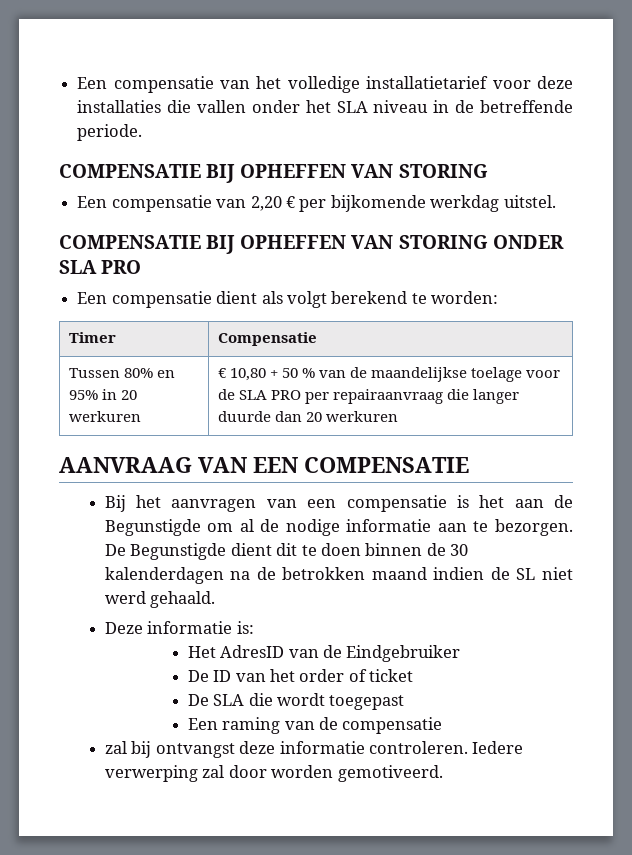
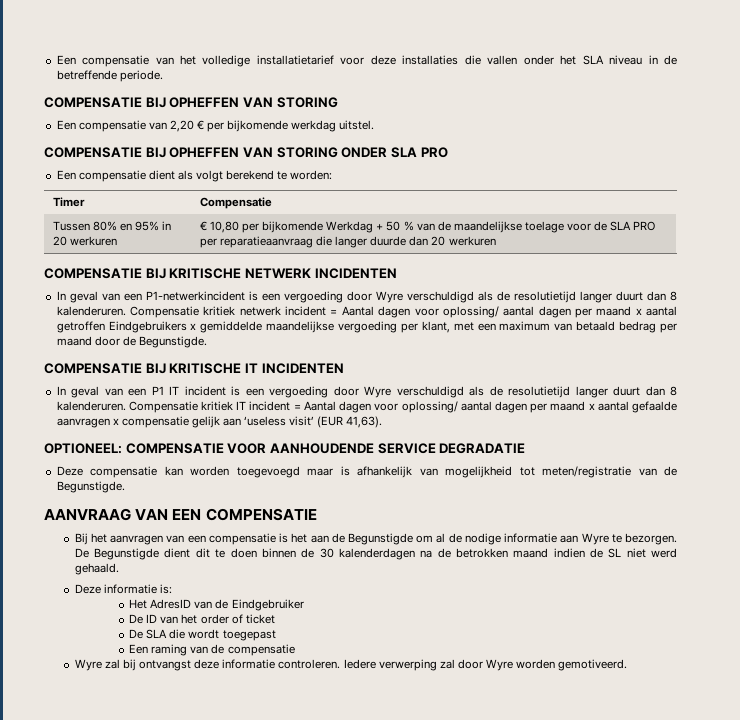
(266, 374) none -> [242,221,374,233] per bijkomende Werkdag
[332,389,443,404] repairaanvraag -> [219,236,313,248] reparatieaanvraag
(398, 416) none -> [44,268,397,279] [56,291,677,303] [56,306,678,318] [56,321,678,333] [56,336,207,348] [44,363,344,374] [56,386,677,398] [56,401,678,413] [56,416,383,428] [44,443,526,454] [56,466,678,478] [56,481,125,493] // COMPENSATIE BIJ KRITISCHE NETWERK INCIDENTEN // In geval van een P1-netwerkincident is een vergoeding door Wyre verschuldigd als de resolutietijd langer duurt dan 8 kalenderuren. Compensatie kritiek netwerk incident = Aantal dagen voor oplossing/ aantal dagen per maand x aantal getroffen Eindgebruikers x gemiddelde maandelijkse vergoeding per klant, met een maximum van betaald bedrag per maand door de Begunstigde. // COMPENSATIE BIJ KRITISCHE IT INCIDENTEN // In geval van een P1 IT incident is een vergoeding door Wyre verschuldigd als de resolutietijd langer duurt dan 8 kalenderuren. Compensatie kritiek IT incident = Aantal dagen voor oplossing/ aantal dagen per maand x aantal gefaalde aanvragen x compensatie gelijk aan ‘useless visit’ (EUR 41,63). // OPTIONEEL: COMPENSATIE VOOR AANHOUDENDE SERVICE DEGRADATIE // Deze compensatie kan worden toegevoegd maar is afhankelijk van mogelijkheid tot meten/registratie van de Begunstigde.
(467, 527) none -> [581,533,609,545] Wyre
(443, 725) none -> [74,659,102,671] Wyre
(267, 771) none -> [485,659,513,671] Wyre

